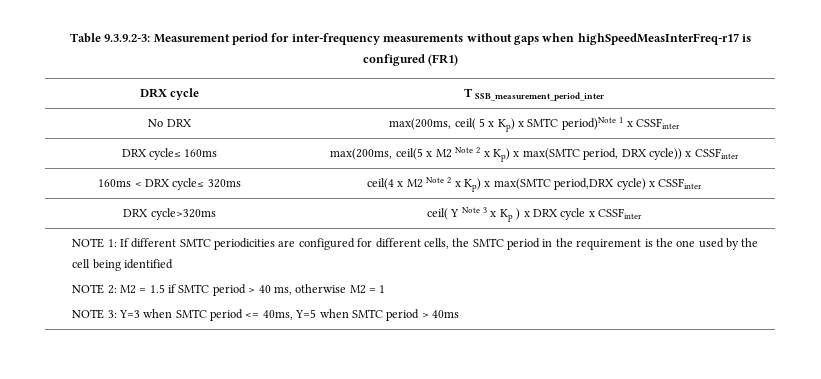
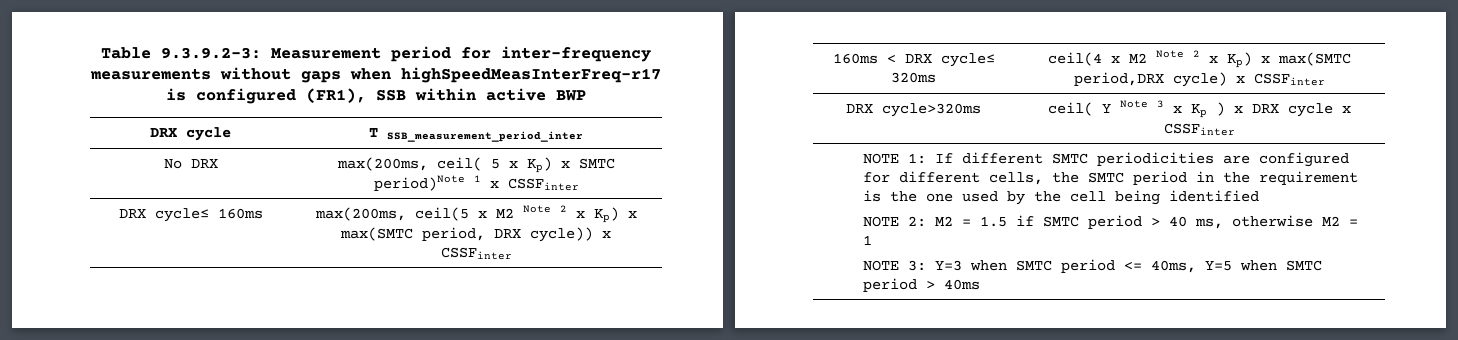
[428,54,459,66] (FR1) -> [306,88,586,103] (FR1), SSB within active BWP

